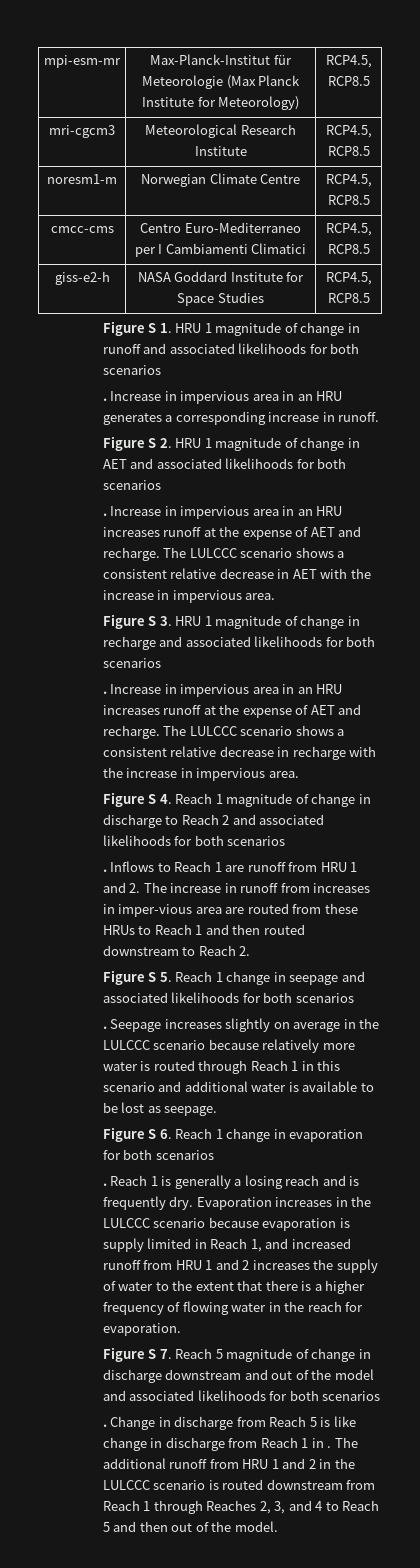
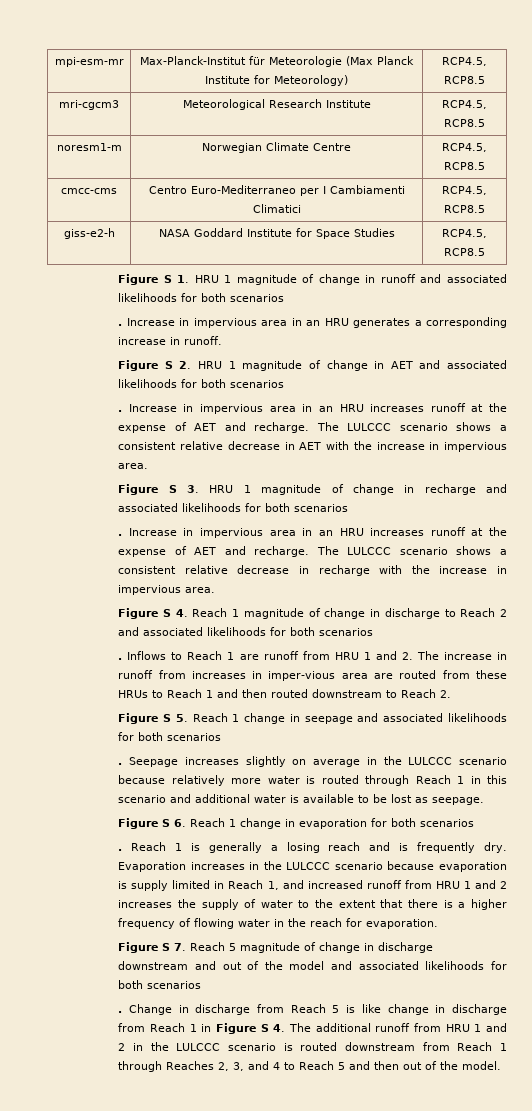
[327,1446,332,1448] . -> [215,1023,286,1034] Figure S 4.

